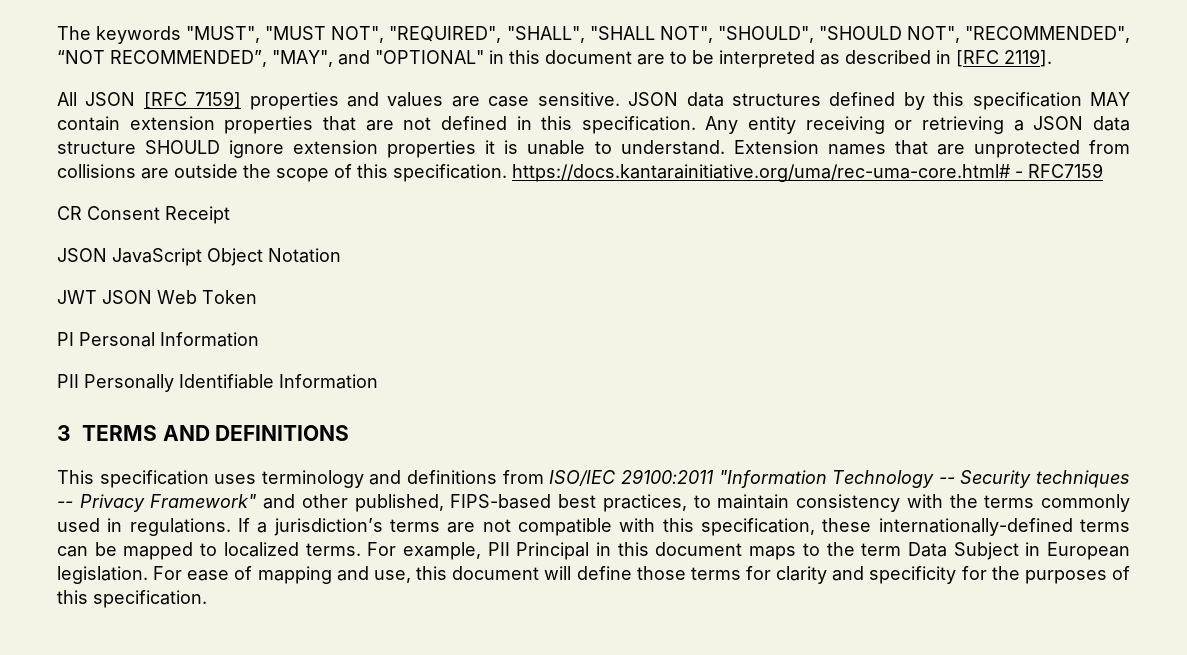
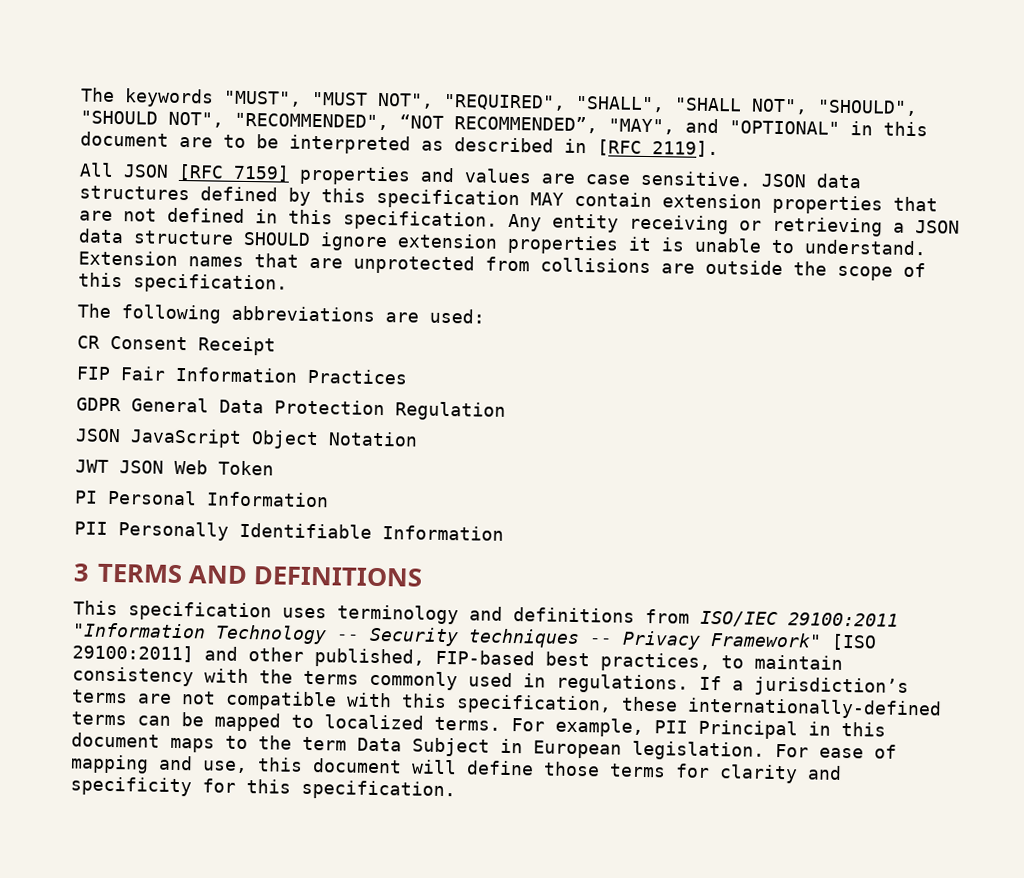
[512,163,1103,182] [57,206,230,224] https://docs.kantarainitiative.org/uma/rec-uma-core.html# - RFC7159 // CR Consent Receipt -> [77,303,485,324] [77,335,276,356] [76,366,408,385] [76,397,506,421] // The following abbreviations are used: // CR Consent Receipt // FIP Fair Information Practices // GDPR General Data Protection Regulation
(257, 501) none -> [831,633,877,651] [72,644,194,663] [ISO 29100:2011]
[450,494,552,509] FIPS-based -> [435,649,535,666] FIP-based
[991,566,1130,584] the purposes of -> (236, 785) none

